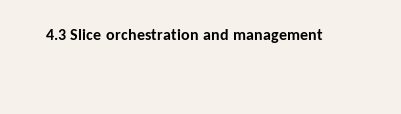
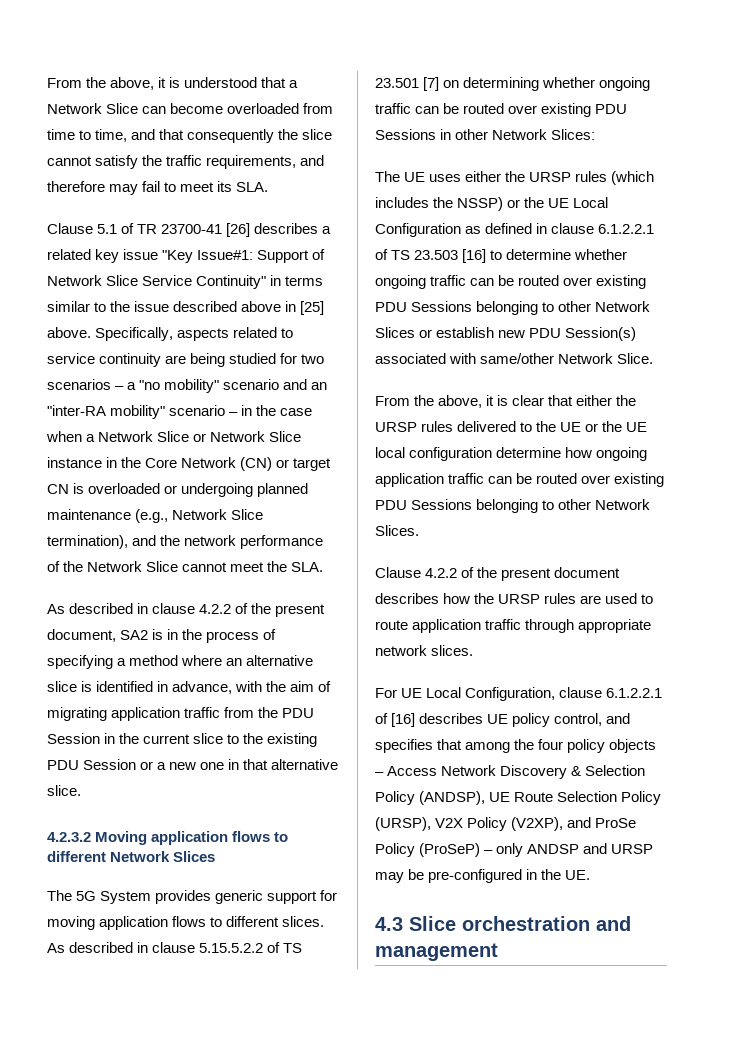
(46, 34) none -> [47,77,299,90] [47,103,334,114] [47,129,333,143] [47,155,325,169] [47,181,269,195] [47,223,332,237] [47,249,326,263] [47,275,324,289] [47,301,325,315] [47,327,294,341] [47,353,325,367] [47,379,328,393] [47,405,313,419] [46,431,302,442] [47,457,332,471] [47,483,309,497] [47,509,264,523] [47,535,324,549] [47,561,324,572] [47,603,326,617] [47,629,277,643] [47,655,314,669] [47,681,332,694] [47,707,315,721] [47,733,318,747] [47,759,339,770] [47,785,81,796] [47,831,289,845] [47,851,216,862] [47,890,338,904] [47,916,325,930] [47,942,303,953] [375,77,651,91] [375,103,628,117] [375,129,596,140] [375,171,655,185] [375,197,609,211] [375,223,655,237] [375,249,628,263] [375,275,647,289] [375,301,651,315] [375,327,637,341] [375,353,654,364] [375,395,637,408] [375,421,648,432] [375,447,648,461] [375,473,665,487] [375,499,651,513] [375,525,419,536] [375,567,621,581] [375,593,654,604] [375,619,652,633] [375,645,474,656] [375,687,663,701] [375,713,631,727] [375,739,657,753] [375,765,646,779] [375,791,662,805] [375,817,637,831] [375,843,654,857] [375,869,591,883] From the above, it is understood that a Network Slice can become overloaded from time to time, and that consequently the slice cannot satisfy the traffic requirements, and therefore may fail to meet its SLA. // Clause 5.1 of TR 23700-41 [26] describes a related key issue "Key Issue#1: Support of Network Slice Service Continuity" in terms similar to the issue described above in [25] above. Specifically, aspects related to service continuity are being studied for two scenarios – a "no mobility" scenario and an "inter-RA mobility" scenario – in the case when a Network Slice or Network Slice instance in the Core Network (CN) or target CN is overloaded or undergoing planned maintenance (e.g., Network Slice termination), and the network performance of the Network Slice cannot meet the SLA. // As described in clause 4.2.2 of the present document, SA2 is in the process of specifying a method where an alternative slice is identified in advance, with the aim of migrating application traffic from the PDU Session in the current slice to the existing PDU Session or a new one in that alternative slice. // 4.2.3.2 Moving application flows to different Network Slices // The 5G System provides generic support for moving application flows to different slices. As described in clause 5.15.5.2.2 of TS 23.501 [7] on determining whether ongoing traffic can be routed over existing PDU Sessions in other Network Slices: // The UE uses either the URSP rules (which includes the NSSP) or the UE Local Configuration as defined in clause 6.1.2.2.1 of TS 23.503 [16] to determine whether ongoing traffic can be routed over existing PDU Sessions belonging to other Network Slices or establish new PDU Session(s) associated with same/other Network Slice. // From the above, it is clear that either the URSP rules delivered to the UE or the UE local configuration determine how ongoing application traffic can be routed over existing PDU Sessions belonging to other Network Slices. // Clause 4.2.2 of the present document describes how the URSP rules are used to route application traffic through appropriate network slices. // For UE Local Configuration, clause 6.1.2.2.1 of [16] describes UE policy control, and specifies that among the four policy objects – Access Network Discovery & Selection Policy (ANDSP), UE Route Selection Policy (URSP), V2X Policy (V2XP), and ProSe Policy (ProSeP) – only ANDSP and URSP may be pre-configured in the UE. //

